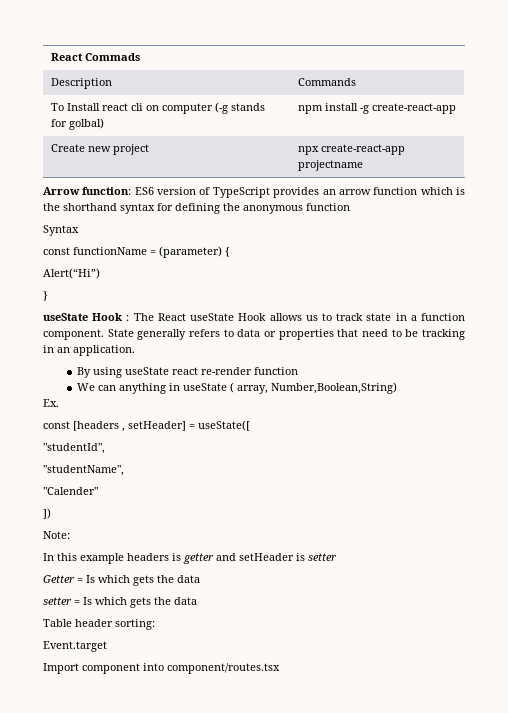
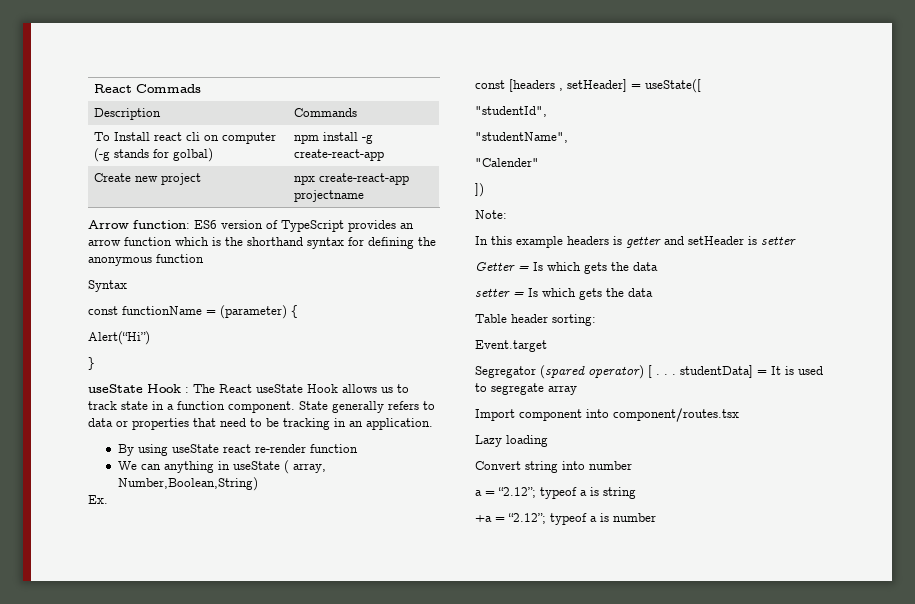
[43,663,280,674] Import component into component/routes.tsx -> [475,365,823,379] [475,383,577,395] [475,408,739,422] [475,435,548,447] [475,461,632,473] [475,487,636,499] [475,513,656,525] Segregator (spared operator) [ . . . studentData] = It is used to segregate array // Import component into component/routes.tsx // Lazy loading // Convert string into number // a = “2.12”; typeof a is string // +a = “2.12”; typeof a is number

